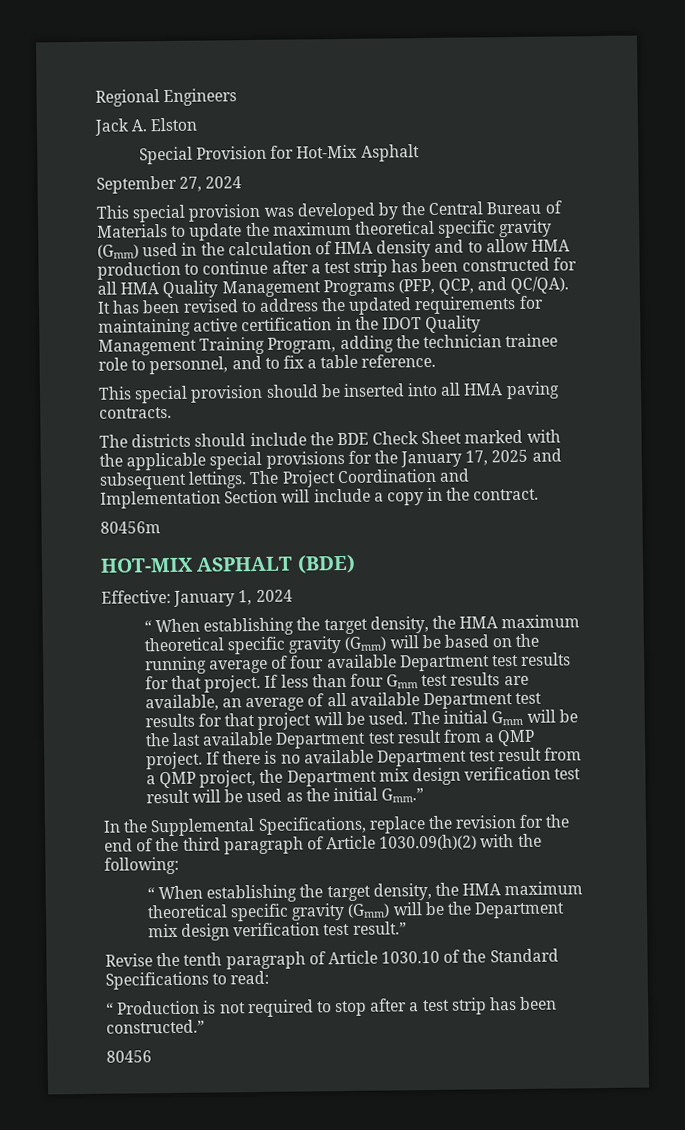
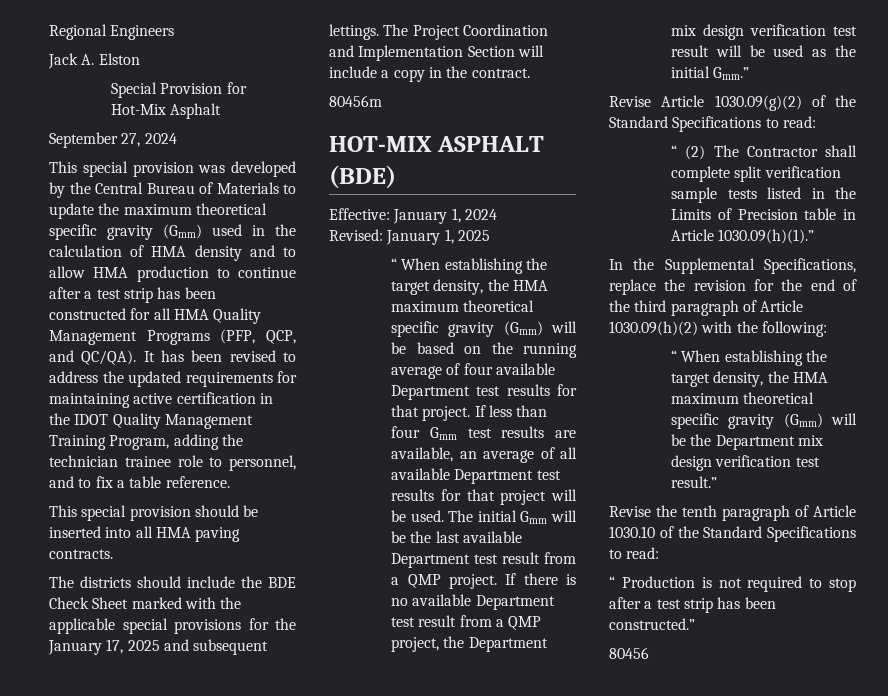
(293, 596) none -> [329,229,490,245] // Revised: January 1, 2025
(425, 795) none -> [609,95,856,111] [609,116,816,132] [671,145,857,160] [671,166,841,182] [671,187,856,203] [671,208,856,220] [671,229,815,244] // Revise Article 1030.09(g)(2) of the Standard Specifications to read: // “ (2) The Contractor shall complete split verification sample tests listed in the Limits of Precision table in Article 1030.09(h)(1).”

